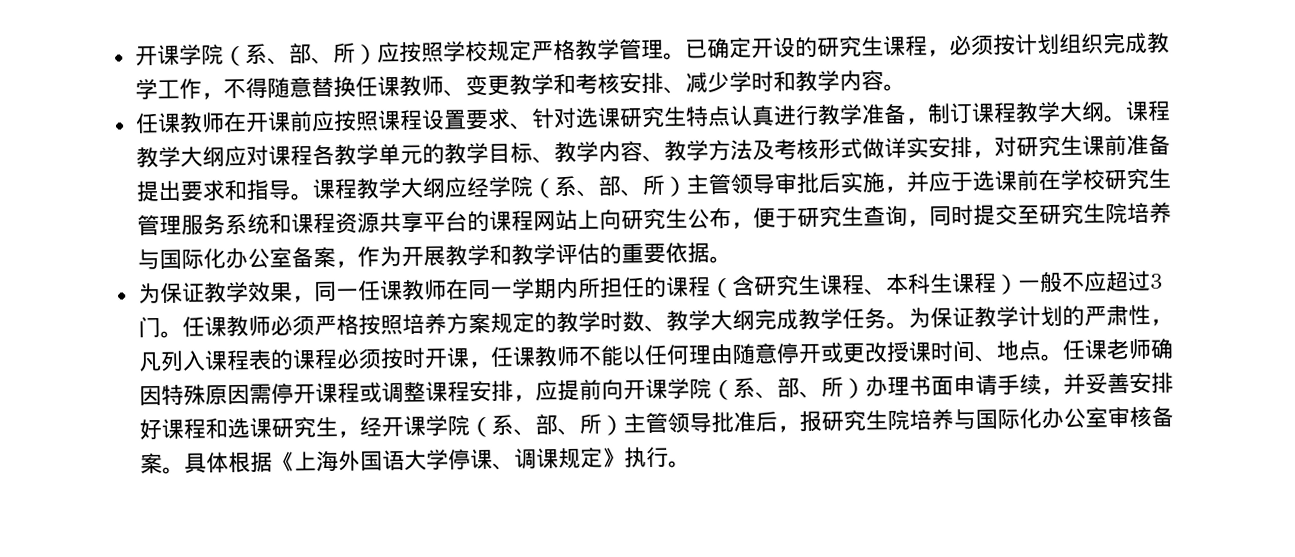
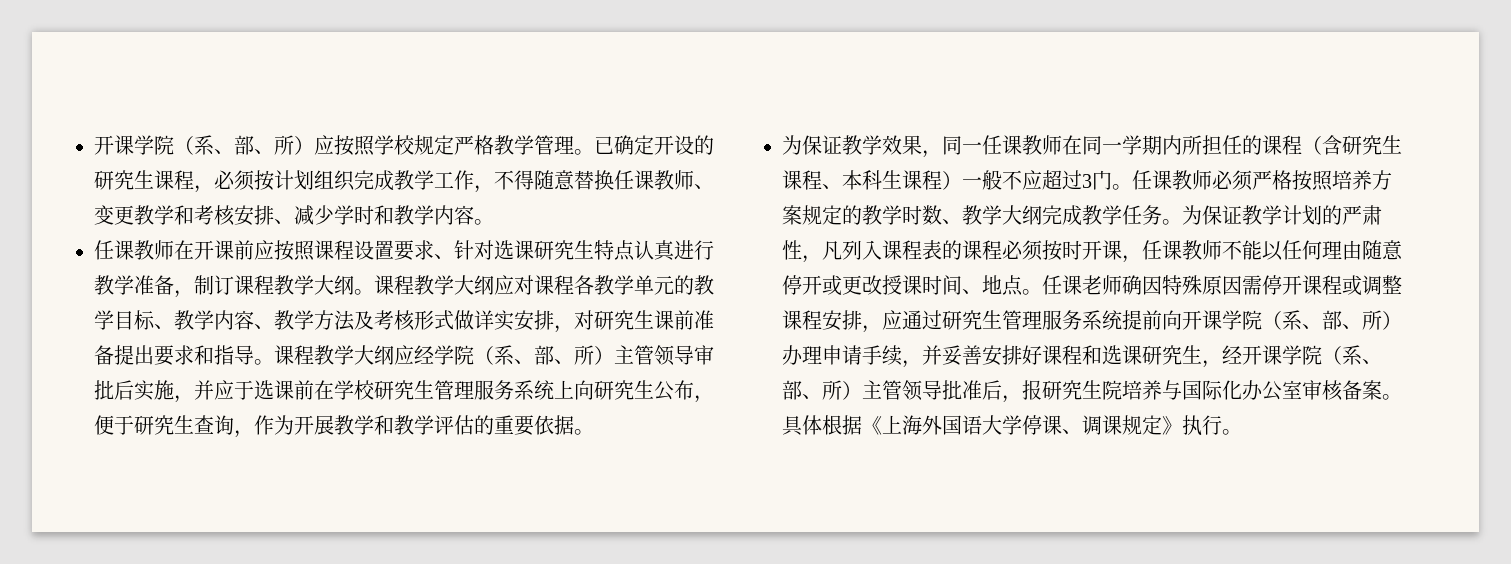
[268,209,578,234] 和课程资源共享平台的课程网站 -> (554, 390) none
[928,202,1172,227] [136,246,358,270] 同时提交至研究生院培养与国际化办公室备案， -> (254, 434) none
(558, 391) none -> [902,310,1122,330] 通过研究生管理服务系统
[908,375,954,396] 书面 -> (822, 355) none

